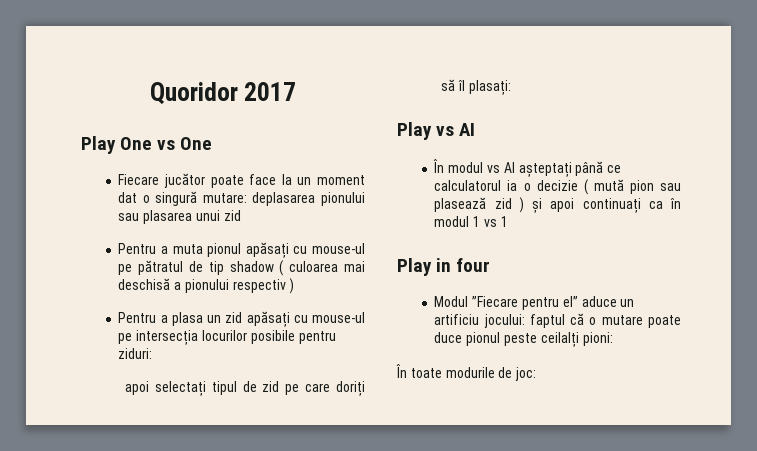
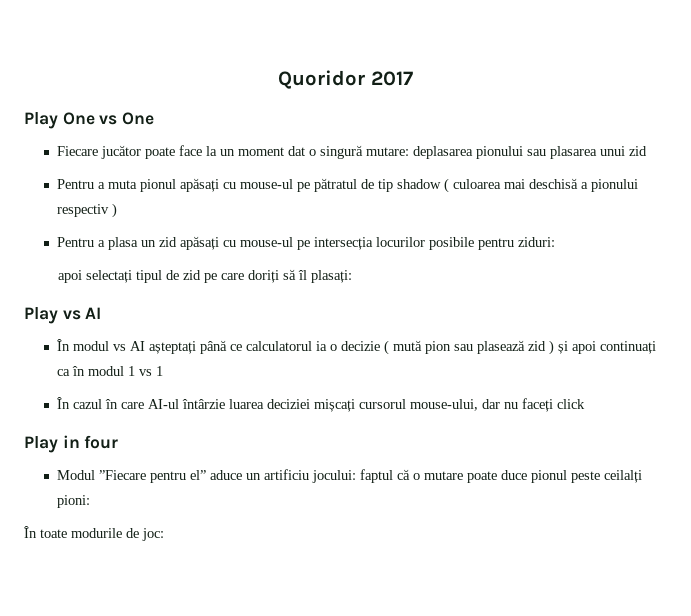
(508, 221) none -> [56,397,585,412] // În cazul în care AI-ul întârzie luarea deciziei mișcați cursorul mouse-ului, dar nu faceți click

